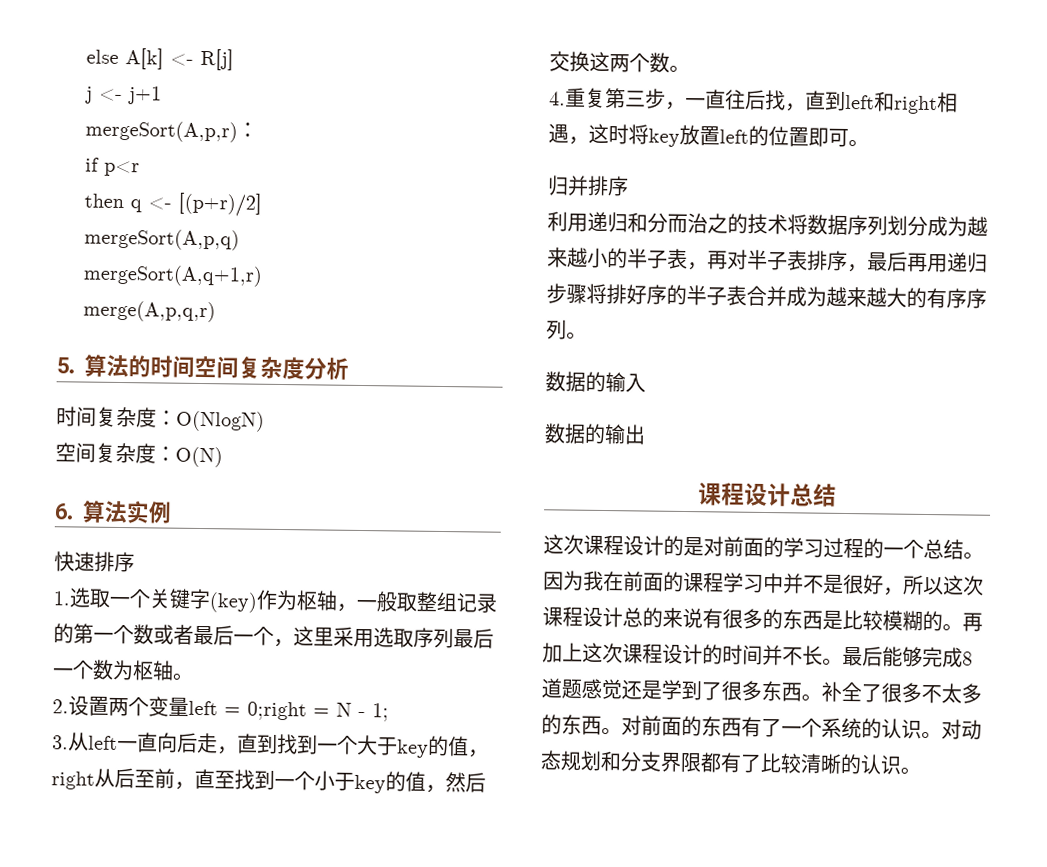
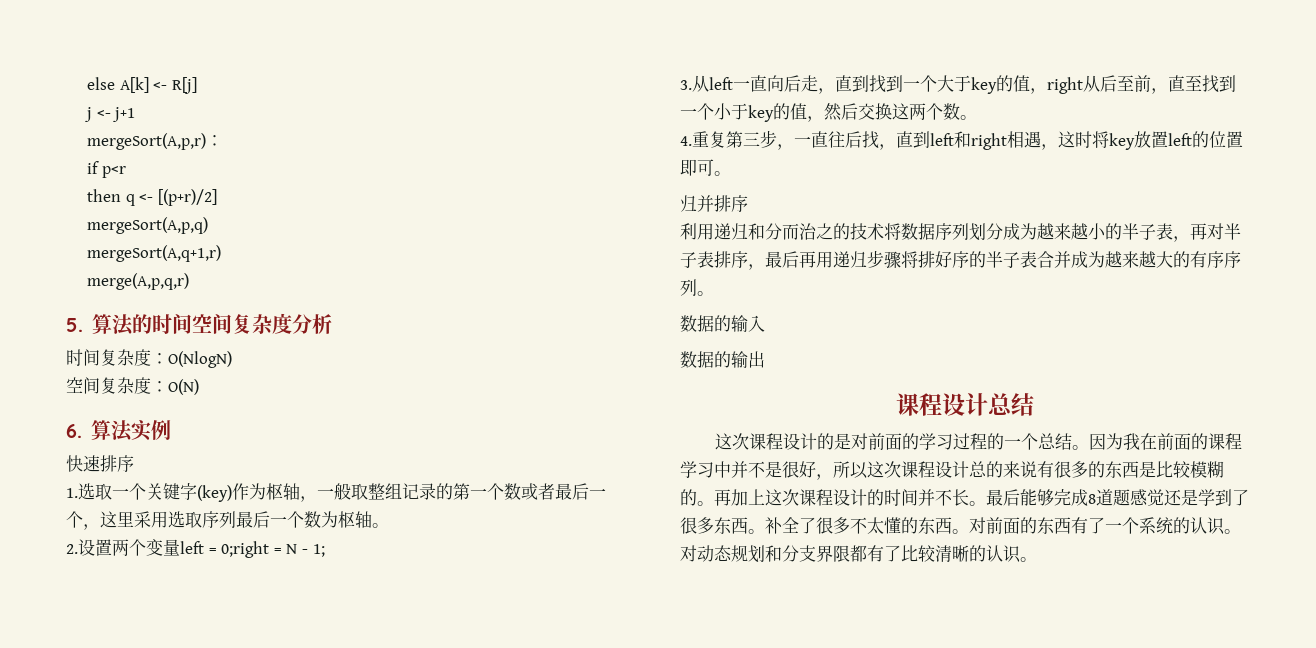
[961,683,982,704] 多 -> [884,517,901,534] 懂

